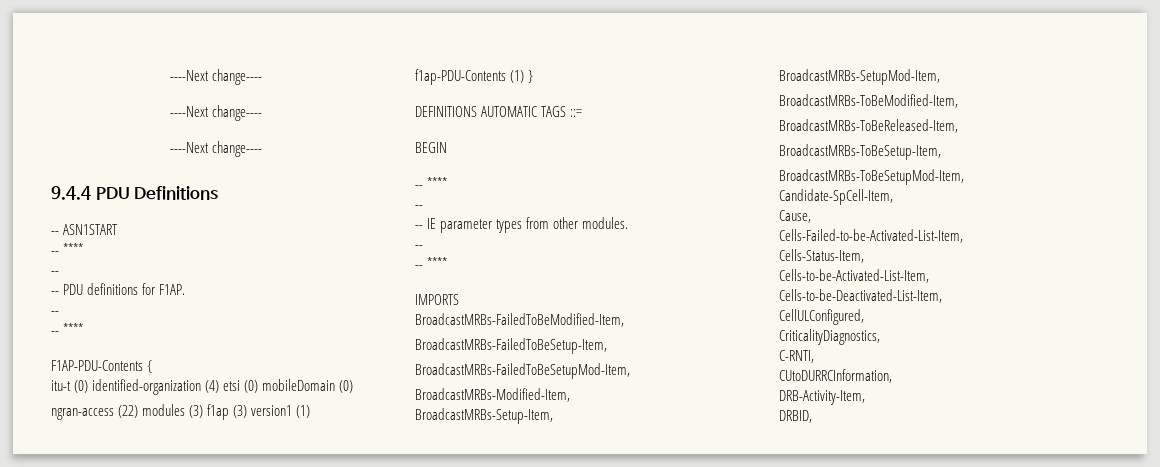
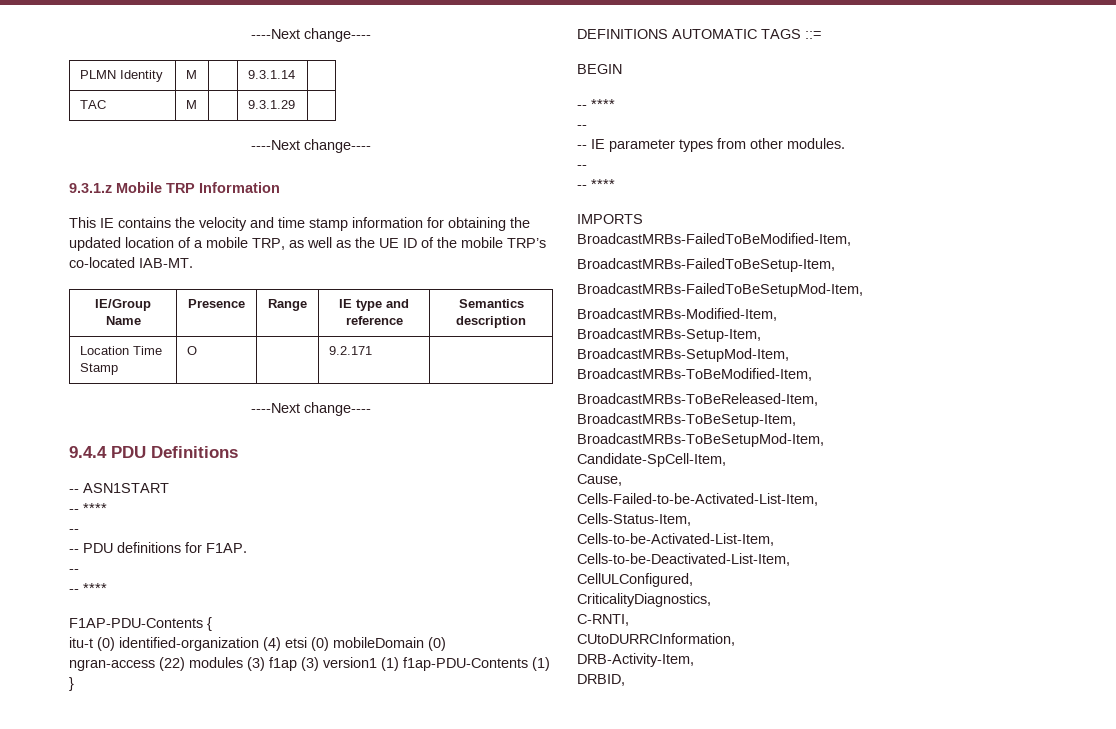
[169,69,263,85] [169,105,263,121] ----Next change---- // ----Next change---- -> [251,28,371,42] [79,70,163,82] [185,70,197,79] [247,70,295,79] [79,100,106,109] [185,100,197,109] [247,100,295,109] [251,139,371,153] [69,182,280,193] [69,217,530,231] [69,237,546,251] [69,257,193,268] [95,299,151,311] [105,316,141,325] [188,299,245,308] [268,299,307,311] [339,299,409,311] [345,316,403,325] [458,299,524,308] [456,316,526,328] [79,346,162,355] [79,363,118,375] [186,346,197,355] [328,346,372,355] ----Next change---- // PLMN Identity | M | | 9.3.1.14 | // TAC | M | | 9.3.1.29 | // ----Next change---- // 9.3.1.z Mobile TRP Information // This IE contains the velocity and time stamp information for obtaining the updated location of a mobile TRP, as well as the UE ID of the mobile TRP’s co-located IAB-MT. // IE/Group Name | Presence | Range | IE type and reference | Semantics description // Location Time Stamp | O | | 9.2.171 |

